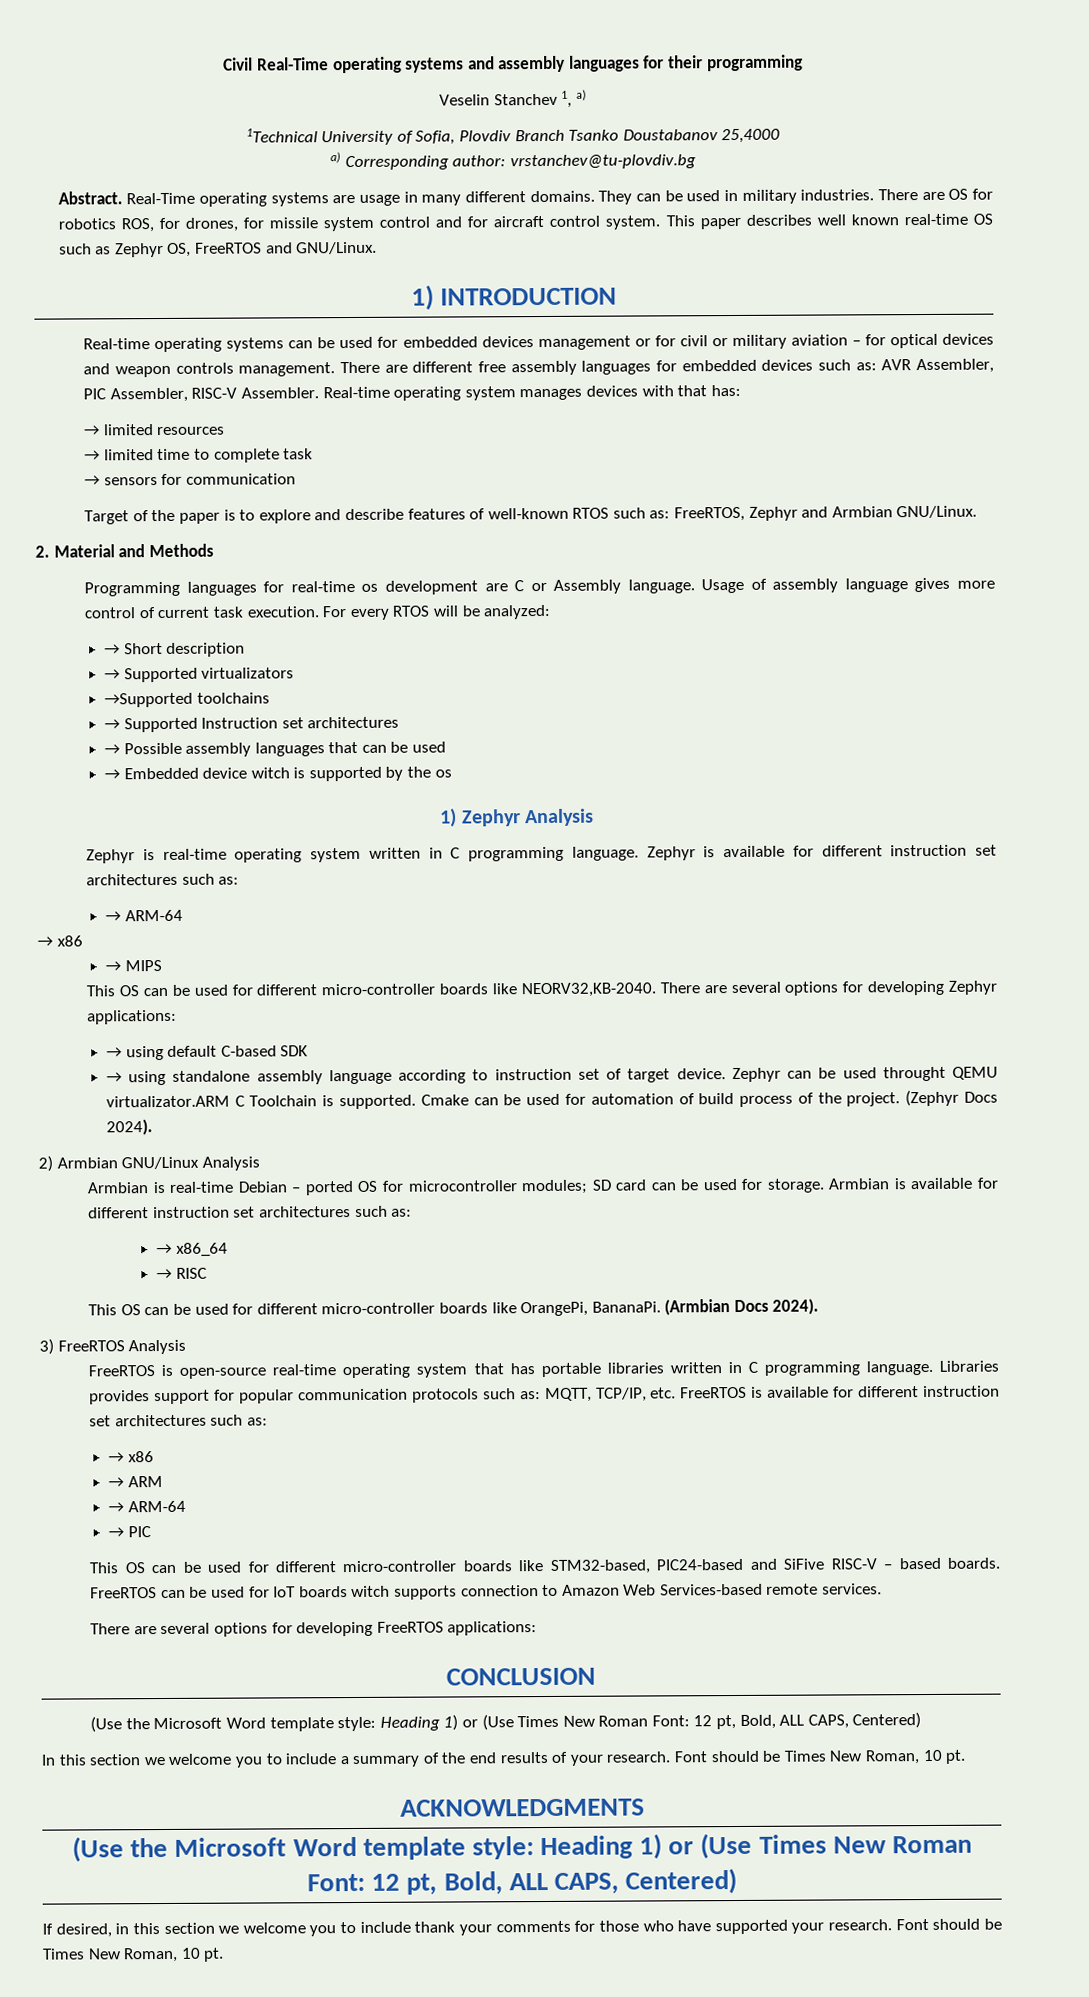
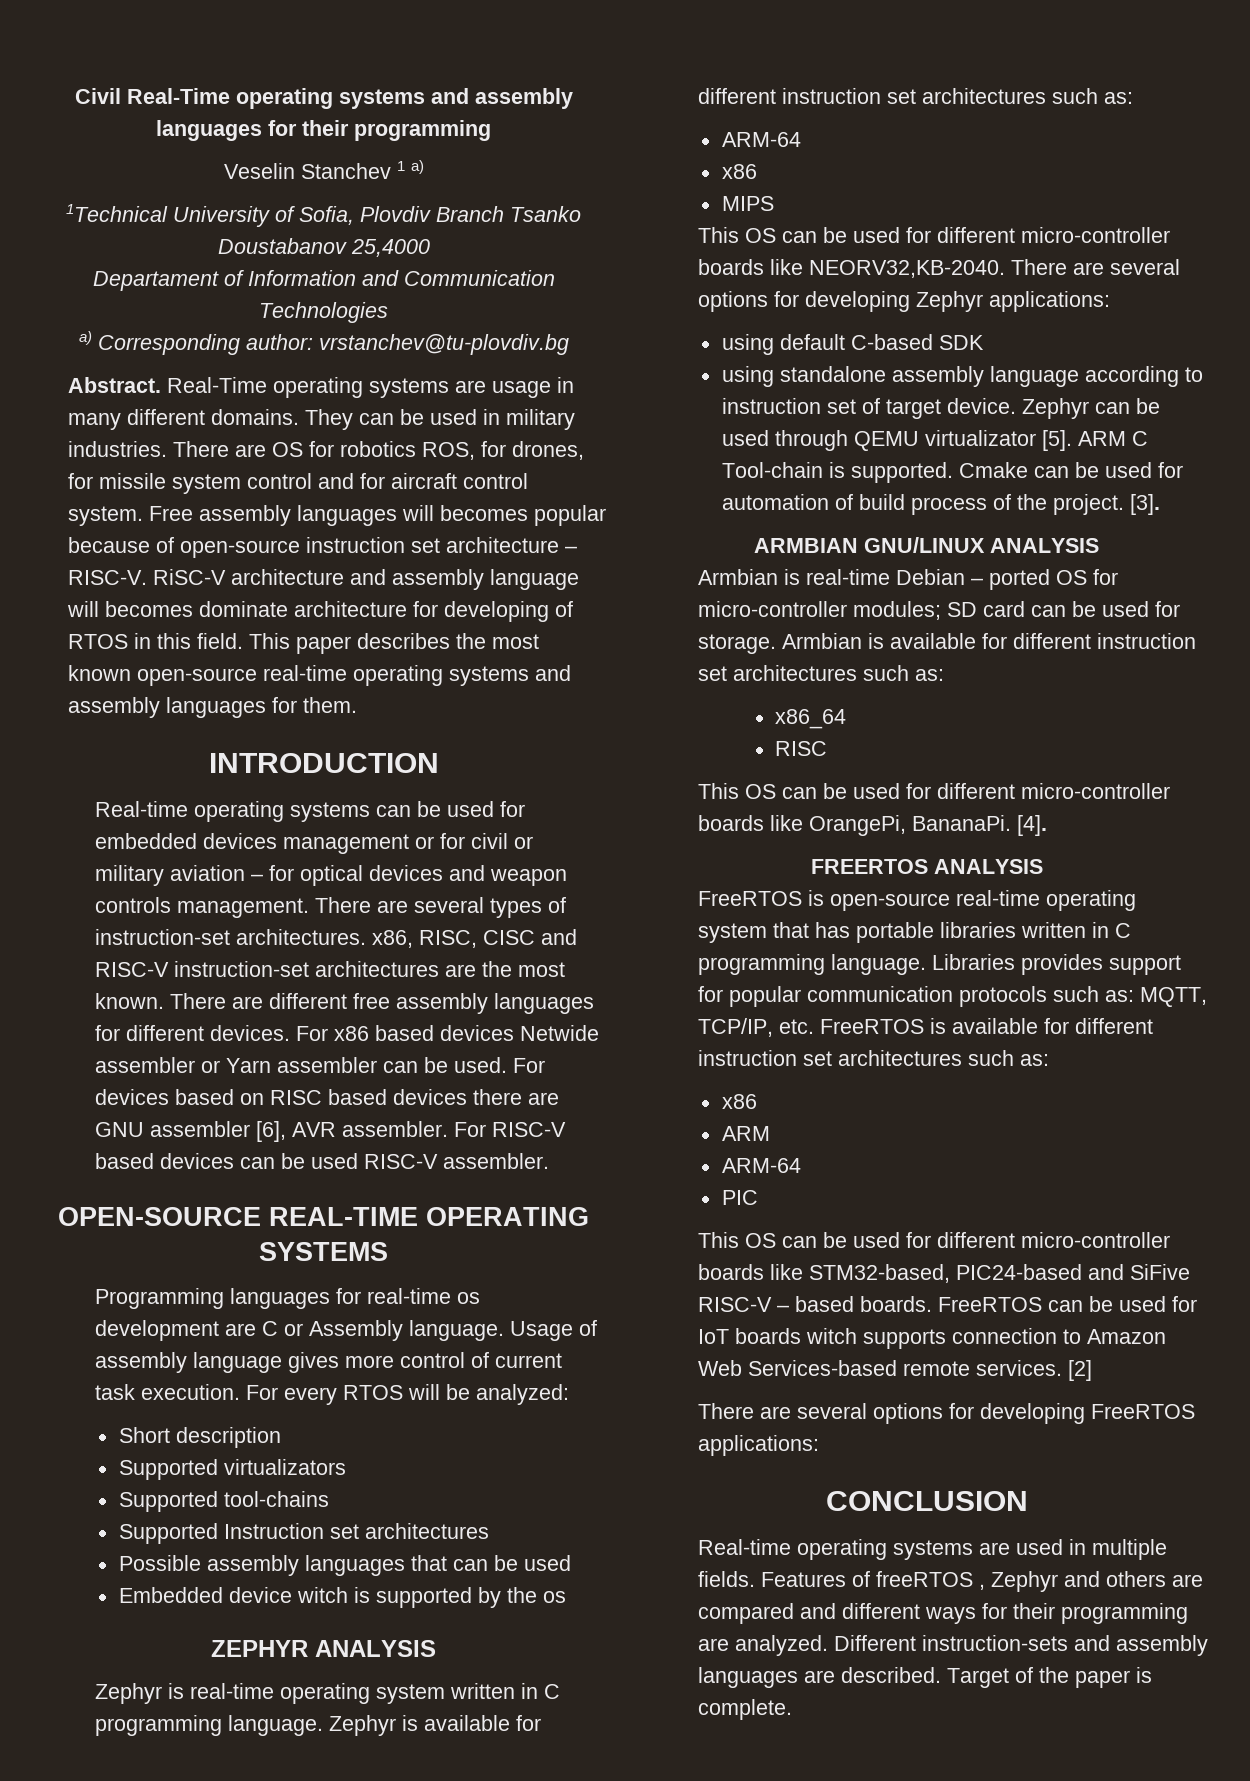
[561,90,573,108] 1, -> [396,161,405,171] 1
(781, 136) none -> [92,270,555,291] [259,302,388,323] // Departament of Information and Communication Technologies
[665,213,993,230] [58,241,378,258] [410,284,434,311] This paper describes well known real-time OS such as Zephyr OS, FreeRTOS and GNU/Linux. // 1) -> [148,505,606,526] [67,537,577,558] [67,569,579,590] [66,601,573,622] [67,633,539,654] [67,665,571,686] [67,697,357,718] Free assembly languages will becomes popular because of open-source instruction set architecture – RISC-V. RiSC-V architecture and assembly language will becomes dominate architecture for developing of RTOS in this field. This paper describes the most known open-source real-time operating systems and assembly languages for them. //
(408, 368) none -> [413,897,566,918] [94,929,577,948] [94,961,565,977] [94,993,263,1009] several types of instruction-set architectures. x86, RISC, CISC and RISC-V instruction-set architectures are the most known. There are
[681,358,995,374] [83,384,741,403] [83,424,226,436] [84,448,314,463] [84,473,296,486] [84,505,978,525] [35,543,214,558] embedded devices such as: AVR Assembler, PIC Assembler, RISC-V Assembler. Real-time operating system manages devices with that has: // → limited resources // → limited time to complete task // → sensors for communication // Target of the paper is to explore and describe features of well-known RTOS such as: FreeRTOS, Zephyr and Armbian GNU/Linux. // 2. Material and Methods -> [125,1025,599,1041] [94,1057,545,1073] [94,1089,559,1105] [94,1121,566,1142] [94,1153,549,1169] [58,1207,589,1226] [259,1242,388,1261] different devices. For x86 based devices Netwide assembler or Yarn assembler can be used. For devices based on RISC based devices there are GNU assembler [6], AVR assembler. For RISC-V based devices can be used RISC-V assembler. // OPEN-SOURCE REAL-TIME OPERATING SYSTEMS
[103,644,120,655] → -> (569, 1394) none
[103,669,120,680] → -> (281, 1437) none
[103,692,270,708] [103,719,120,730] →Supported toolchains // → -> [118,1491,329,1512] Supported tool-chains //
[103,744,120,755] → -> (489, 1531) none
[103,769,120,780] → -> (571, 1563) none
[440,808,594,828] 1) Zephyr Analysis -> [211,1640,436,1657] ZEPHYR ANALYSIS
[104,909,183,922] [37,935,83,947] [104,961,121,972] → ARM-64 // → x86 // → -> [721,132,801,147] [721,164,757,179] ARM-64 // x86 //
[105,1047,122,1058] → -> (1110, 301) none
[105,1072,122,1083] → -> (984, 342) none
[882,1066,998,1082] [105,1095,318,1108] throught QEMU virtualizator.ARM C Toolchain -> [774,430,1148,451] [721,462,823,478] through QEMU virtualizator [5]. ARM C Tool-chain
[905,1089,999,1107] [105,1119,153,1136] [38,1155,260,1172] (Zephyr Docs 2024). // 2) Armbian GNU/Linux Analysis -> [1129,494,1160,515] [754,537,1099,553] [3]. // ARMBIAN GNU/LINUX ANALYSIS
[407,1180,518,1192] microcontroller -> [697,601,847,617] micro-controller
[156,1243,173,1255] → -> (944, 675) none
[156,1268,173,1280] → -> (847, 719) none
[664,1298,820,1316] [39,1338,187,1355] (Armbian Docs 2024). // 3) FreeRTOS Analysis -> [1016,815,1047,836] [810,859,1043,874] [4]. // FREERTOS ANALYSIS
[107,1451,154,1463] [107,1477,124,1488] → x86 // → -> [721,1094,757,1109] x86 //
[107,1500,186,1513] [107,1527,124,1538] → ARM-64 // → -> [721,1158,801,1173] ARM-64 //
(883, 1589) none -> [1067,1360,1092,1381] [2]
[90,1712,922,1733] [41,1749,967,1768] [399,1798,645,1817] [72,1832,972,1863] [307,1868,737,1895] [42,1918,1002,1938] [42,1947,225,1963] (Use the Microsoft Word template style: Heading 1) or (Use Times New Roman Font: 12 pt, Bold, ALL CAPS, Centered) // In this section we welcome you to include a summary of the end results of your research. Font should be Times New Roman, 10 pt. // ACKNOWLEDGMENTS // (Use the Microsoft Word template style: Heading 1) or (Use Times New Roman Font: 12 pt, Bold, ALL CAPS, Centered) // If desired, in this section we welcome you to include thank your comments for those who have supported your research. Font should be Times New Roman, 10 pt. -> [697,1539,1167,1560] [697,1571,1203,1592] [697,1603,1188,1624] [697,1635,1208,1656] [697,1667,1152,1688] [697,1699,792,1720] Real-time operating systems are used in multiple fields. Features of freeRTOS , Zephyr and others are compared and different ways for their programming are analyzed. Different instruction-sets and assembly languages are described. Target of the paper is complete.

